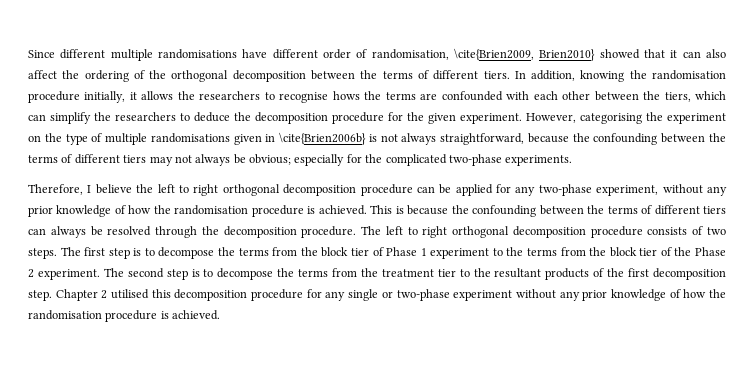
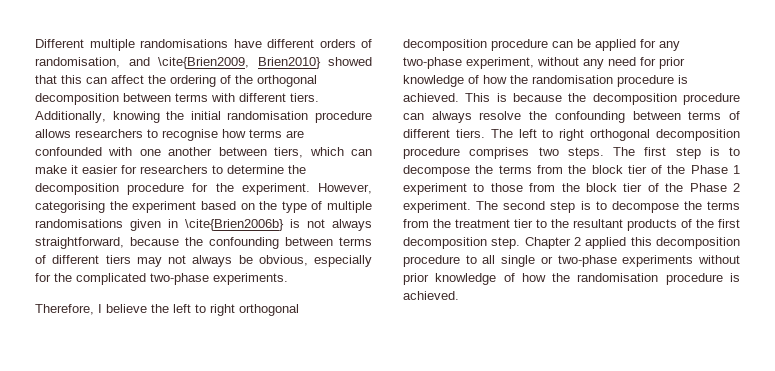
[28,49,106,59] Since different -> [35,39,84,48] Different
[323,49,351,59] order -> [319,39,356,48] orders
(449, 54) none -> [128,57,150,66] and
[670,49,727,58] it can also -> [61,75,107,84] this can
[360,70,576,81] the terms of different tiers. In addition, -> [175,93,319,102] [35,111,106,123] terms with different tiers. Additionally,
[652,70,726,80] [28,91,195,103] randomisation procedure initially, it allows the -> [190,111,372,123] [35,129,71,138] initial randomisation procedure allows
[332,91,382,100] hows the -> [222,129,246,138] how
[533,91,727,102] [28,112,230,124] each other between the tiers, which can simplify the researchers to deduce -> [139,147,372,158] [35,165,284,174] one another between tiers, which can make it easier for researchers to determine
[428,113,456,124] given -> (234, 187) none
(726, 118) none -> [200,201,236,210] based
[708,133,726,142] the -> (333, 241) none
[249,154,291,165] obvious; -> [258,255,308,266] obvious,
(728, 191) none -> [608,57,656,66] need for
[472,205,727,217] [28,226,357,238] confounding between the terms of different tiers can always be resolved through the decomposition procedure. -> [592,93,740,105] [403,111,740,123] [403,129,485,138] decomposition procedure can always resolve the confounding between terms of different tiers.
[647,226,704,235] consists of -> [469,147,530,159] comprises
(384, 251) none -> [667,165,686,174] the
[506,247,557,256] the terms -> [490,183,523,192] those
[111,289,150,299] utilised -> [585,237,627,249] applied
[306,289,346,301] for any -> [465,255,496,264] to all
[453,289,580,301] experiment without any -> [622,255,740,267] experiments without

